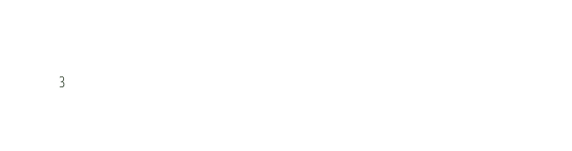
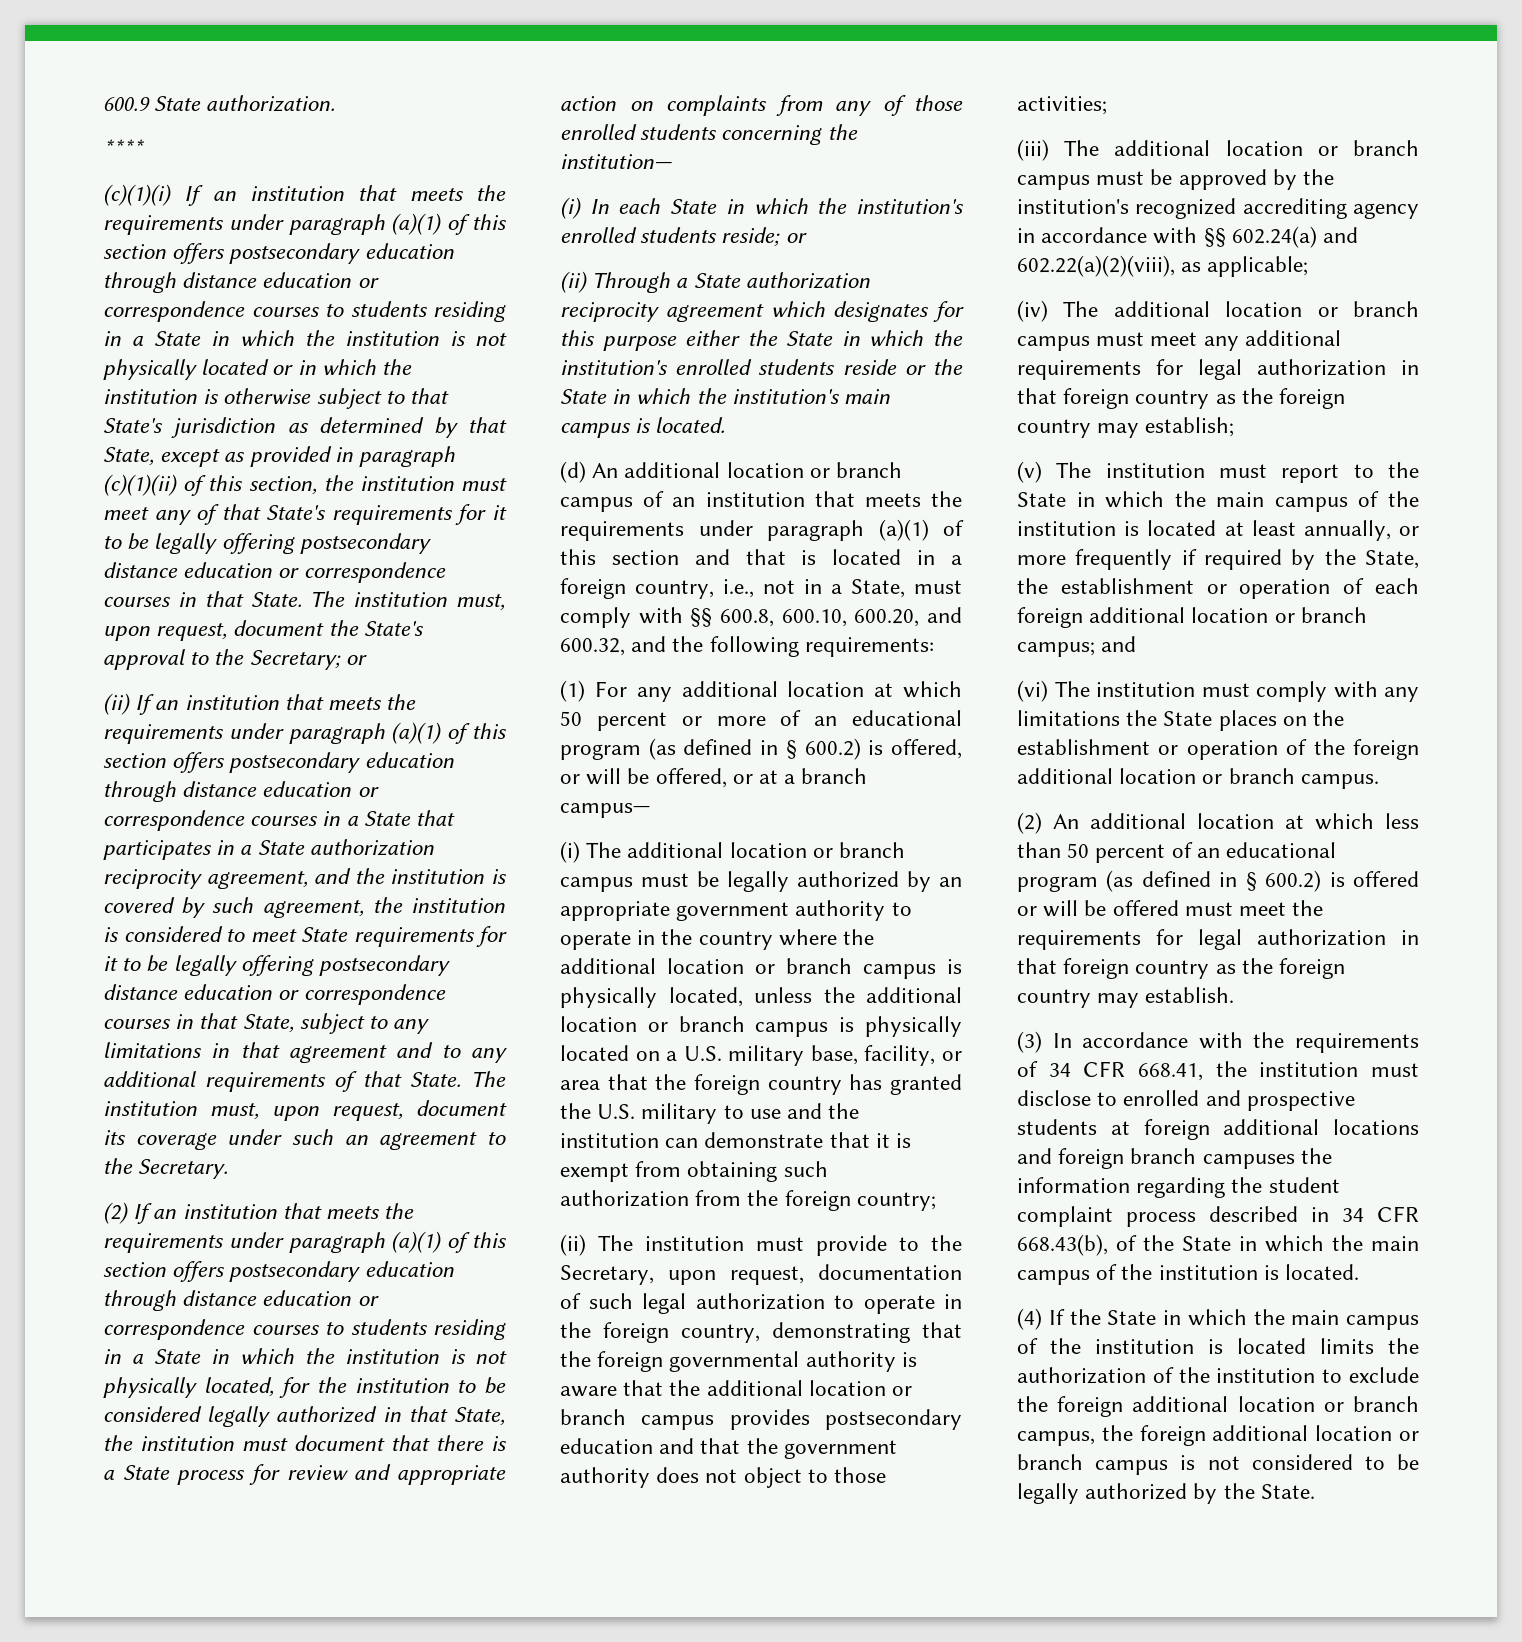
[58,76,66,88] 3 -> [103,95,336,112] [103,139,145,156] [103,184,506,206] [103,213,508,235] [103,243,454,264] [103,272,379,293] [103,301,506,322] [103,330,507,346] [103,359,413,380] [103,388,450,409] [103,417,507,438] [103,446,456,467] [103,474,507,496] [103,504,507,525] [103,533,431,554] [103,562,446,583] [103,591,506,610] [103,620,424,641] [103,649,367,670] [103,693,417,715] [103,722,508,744] [103,752,454,773] [103,781,379,802] [103,810,456,831] [103,839,434,860] [103,868,507,889] [103,897,505,918] [103,926,507,947] [103,955,451,976] [103,984,446,1005] [103,1013,430,1034] [103,1042,507,1063] [103,1071,506,1092] [103,1100,507,1121] [103,1129,506,1150] [103,1158,229,1179] [103,1202,415,1224] [103,1231,508,1253] [103,1261,454,1282] [103,1290,379,1311] [103,1319,506,1340] [103,1348,507,1364] [103,1377,506,1398] [103,1406,505,1427] [103,1435,507,1451] [103,1464,506,1485] [560,95,963,116] [560,124,858,145] [560,154,672,169] [560,197,964,219] [560,227,807,246] [560,271,870,293] [560,301,964,322] [560,330,963,351] [560,359,963,375] [560,388,891,404] [560,417,726,438] [560,461,903,483] [560,491,962,512] [560,519,964,541] [560,549,962,565] [560,578,962,599] [560,607,962,628] [560,636,934,657] [560,680,962,702] [560,710,962,731] [560,738,962,760] [560,768,868,788] [560,803,650,818] [560,841,906,863] [560,871,962,892] [560,900,912,921] [560,929,875,950] [560,958,962,979] [560,987,962,1008] [560,1016,962,1037] [560,1045,962,1066] [560,1074,962,1095] [560,1103,860,1124] [560,1132,912,1148] [560,1161,828,1182] [560,1190,936,1211] [560,1234,962,1256] [560,1264,962,1285] [560,1293,962,1314] [560,1322,962,1343] [560,1351,917,1372] [560,1380,913,1397] [560,1409,962,1430] [560,1438,897,1459] [560,1467,887,1488] [1017,96,1107,115] [1017,139,1419,161] [1017,169,1335,190] [1017,198,1419,219] [1017,226,1359,248] [1017,255,1309,277] [1017,300,1419,322] [1017,330,1341,351] [1017,359,1419,380] [1017,388,1346,409] [1017,417,1235,438] [1017,461,1419,483] [1017,491,1419,512] [1017,520,1419,541] [1017,549,1419,570] [1017,578,1419,599] [1017,607,1367,628] [1017,636,1137,657] [1017,680,1419,702] [1017,710,1345,731] [1017,739,1419,760] [1017,768,1379,789] [1017,812,1419,834] [1017,842,1337,863] [1017,870,1419,892] [1017,900,1324,917] [1017,929,1419,950] [1017,958,1346,979] [1017,987,1235,1008] [1017,1031,1419,1053] [1017,1061,1419,1081] [1017,1090,1355,1111] [1017,1119,1419,1140] [1017,1148,1332,1169] [1017,1177,1340,1198] [1017,1206,1419,1227] [1017,1234,1419,1256] [1017,1264,1360,1285] [1017,1308,1419,1330] [1017,1338,1419,1354] [1017,1367,1419,1384] [1017,1396,1419,1417] [1017,1425,1419,1446] [1017,1454,1419,1475] [1017,1483,1315,1504] 600.9 State authorization. // **** // (c)(1)(i) If an institution that meets the requirements under paragraph (a)(1) of this section offers postsecondary education through distance education or correspondence courses to students residing in a State in which the institution is not physically located or in which the institution is otherwise subject to that State's jurisdiction as determined by that State, except as provided in paragraph (c)(1)(ii) of this section, the institution must meet any of that State's requirements for it to be legally offering postsecondary distance education or correspondence courses in that State. The institution must, upon request, document the State's approval to the Secretary; or // (ii) If an institution that meets the requirements under paragraph (a)(1) of this section offers postsecondary education through distance education or correspondence courses in a State that participates in a State authorization reciprocity agreement, and the institution is covered by such agreement, the institution is considered to meet State requirements for it to be legally offering postsecondary distance education or correspondence courses in that State, subject to any limitations in that agreement and to any additional requirements of that State. The institution must, upon request, document its coverage under such an agreement to the Secretary. // (2) If an institution that meets the requirements under paragraph (a)(1) of this section offers postsecondary education through distance education or correspondence courses to students residing in a State in which the institution is not physically located, for the institution to be considered legally authorized in that State, the institution must document that there is a State process for review and appropriate action on complaints from any of those enrolled students concerning the institution— // (i) In each State in which the institution's enrolled students reside; or // (ii) Through a State authorization reciprocity agreement which designates for this purpose either the State in which the institution's enrolled students reside or the State in which the institution's main campus is located. // (d) An additional location or branch campus of an institution that meets the requirements under paragraph (a)(1) of this section and that is located in a foreign country, i.e., not in a State, must comply with §§ 600.8, 600.10, 600.20, and 600.32, and the following requirements: // (1) For any additional location at which 50 percent or more of an educational program (as defined in § 600.2) is offered, or will be offered, or at a branch campus— // (i) The additional location or branch campus must be legally authorized by an appropriate government authority to operate in the country where the additional location or branch campus is physically located, unless the additional location or branch campus is physically located on a U.S. military base, facility, or area that the foreign country has granted the U.S. military to use and the institution can demonstrate that it is exempt from obtaining such authorization from the foreign country; // (ii) The institution must provide to the Secretary, upon request, documentation of such legal authorization to operate in the foreign country, demonstrating that the foreign governmental authority is aware that the additional location or branch campus provides postsecondary education and that the government authority does not object to those activities; // (iii) The additional location or branch campus must be approved by the institution's recognized accrediting agency in accordance with §§ 602.24(a) and 602.22(a)(2)(viii), as applicable; // (iv) The additional location or branch campus must meet any additional requirements for legal authorization in that foreign country as the foreign country may establish; // (v) The institution must report to the State in which the main campus of the institution is located at least annually, or more frequently if required by the State, the establishment or operation of each foreign additional location or branch campus; and // (vi) The institution must comply with any limitations the State places on the establishment or operation of the foreign additional location or branch campus. // (2) An additional location at which less than 50 percent of an educational program (as defined in § 600.2) is offered or will be offered must meet the requirements for legal authorization in that foreign country as the foreign country may establish. // (3) In accordance with the requirements of 34 CFR 668.41, the institution must disclose to enrolled and prospective students at foreign additional locations and foreign branch campuses the information regarding the student complaint process described in 34 CFR 668.43(b), of the State in which the main campus of the institution is located. // (4) If the State in which the main campus of the institution is located limits the authorization of the institution to exclude the foreign additional location or branch campus, the foreign additional location or branch campus is not considered to be legally authorized by the State.

